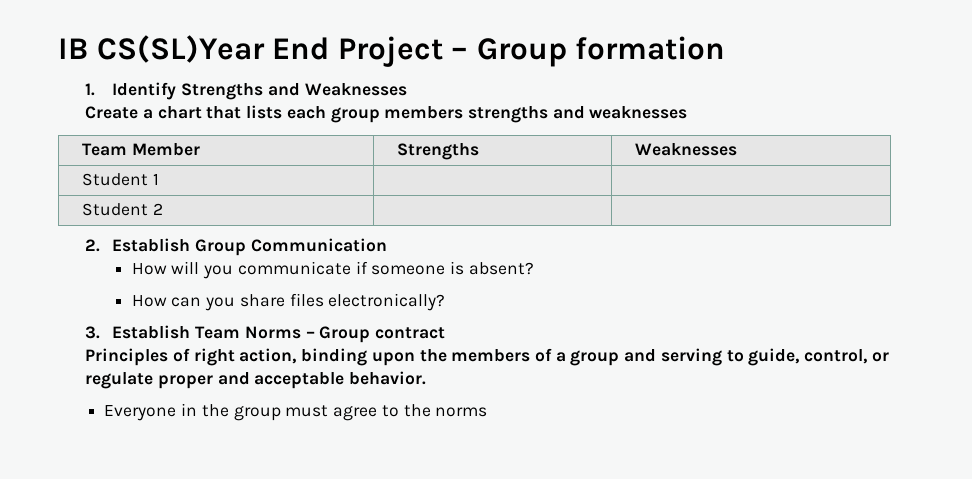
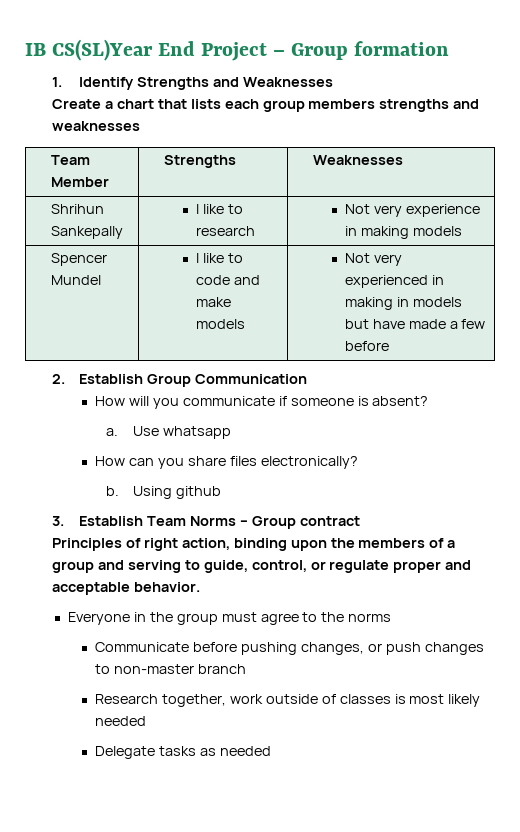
[81,173,159,186] [81,203,163,216] Student 1 | | // Student 2 | | -> [50,204,104,214] [50,226,123,239] [195,204,243,214] [195,226,255,236] [344,204,480,217] [344,226,462,239] [50,253,107,266] [50,275,101,285] [195,253,243,263] [195,275,260,285] [195,297,231,307] [195,319,245,329] [344,253,402,266] [344,275,444,288] [344,297,462,310] [344,319,486,329] [344,341,389,351] Shrihun Sankepally | I like to research | Not very experience in making models // Spencer Mundel | I like to code and make models | Not very experienced in making in models but have made a few before
(534, 268) none -> [106,426,232,439] // a. Use whatsapp
(446, 302) none -> [106,486,222,499] // b. Using github
(488, 412) none -> [95,642,484,655] [95,664,246,674] [95,694,481,707] [95,716,147,726] [95,746,271,759] // Communicate before pushing changes, or push changes to non-master branch // Research together, work outside of classes is most likely needed // Delegate tasks as needed

